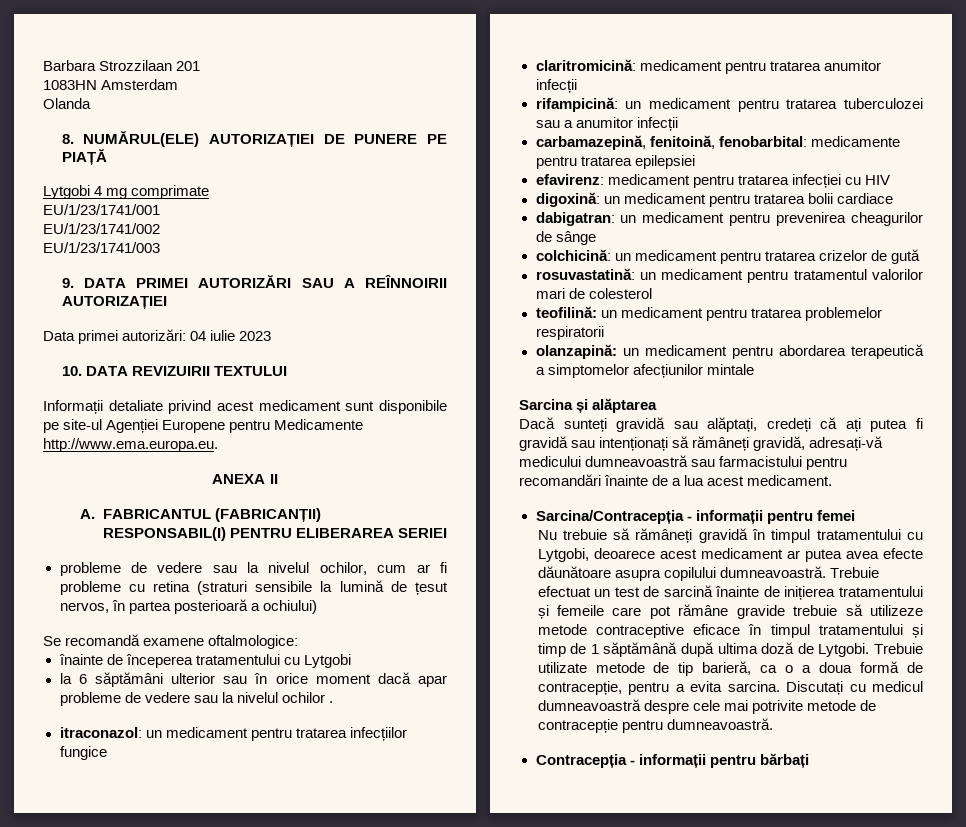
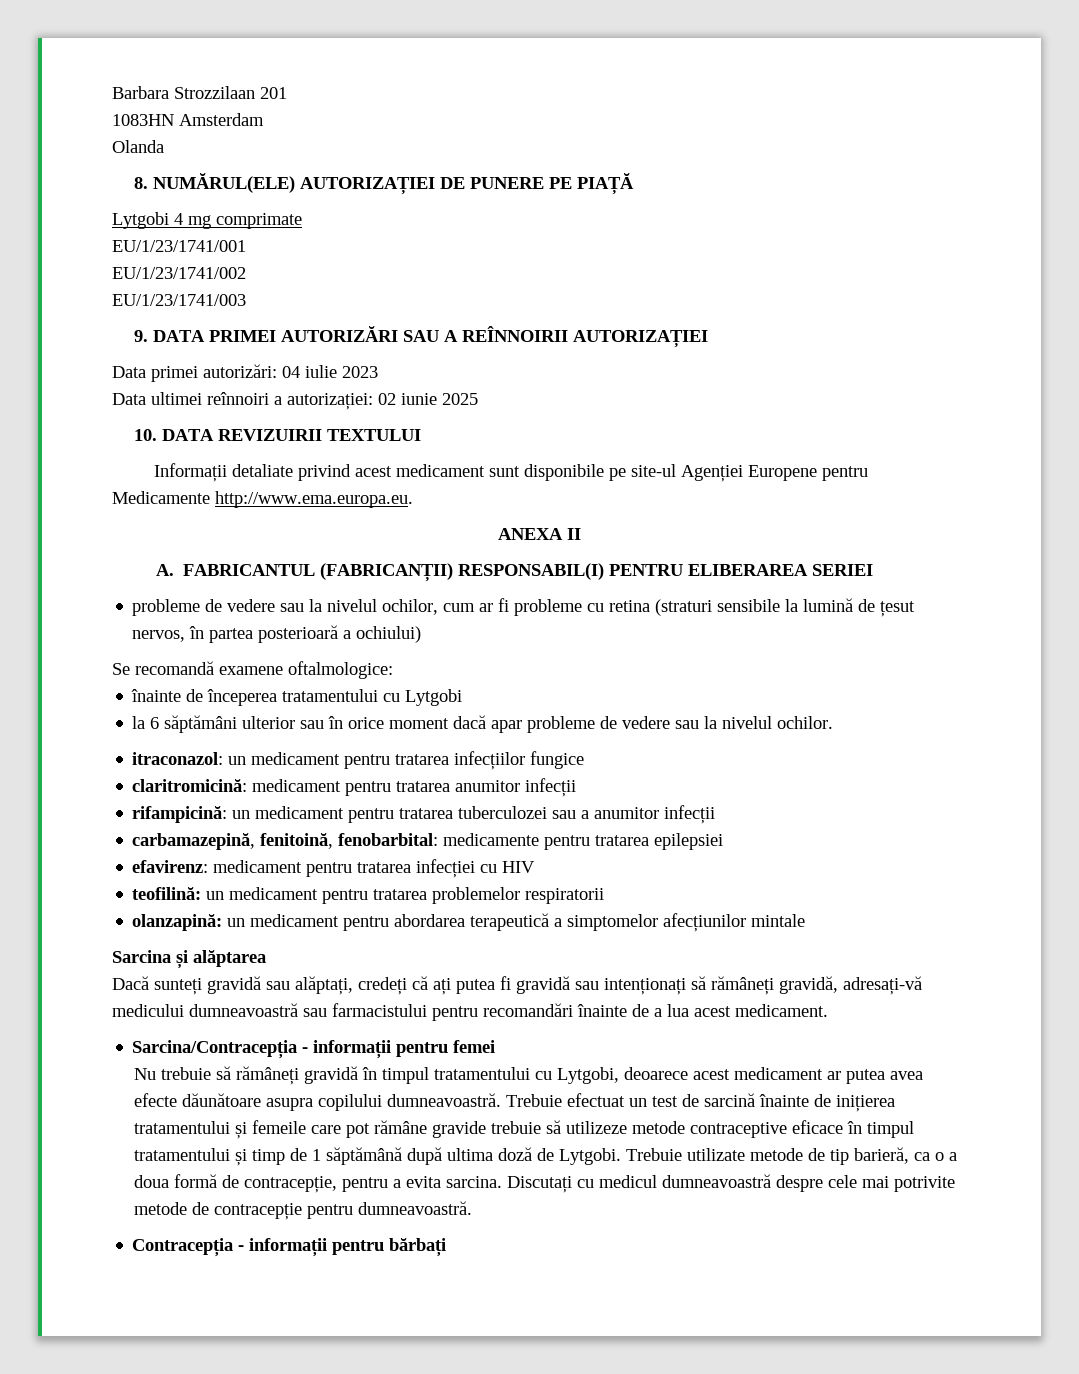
(272, 336) none -> [112,392,478,410] // Data ultimei reînnoiri a autorizației: 02 iunie 2025
[281,692,333,703] ochilor . -> [777,716,834,729] ochilor.
[535,192,893,207] [535,212,923,226] [535,231,596,245] [535,249,920,264] [535,268,923,283] [535,288,652,299] // digoxină: un medicament pentru tratarea bolii cardiace // dabigatran: un medicament pentru prevenirea cheagurilor de sânge // colchicină: un medicament pentru tratarea crizelor de gută // rosuvastatină: un medicament pentru tratamentul valorilor mari de colesterol -> (536, 867) none

